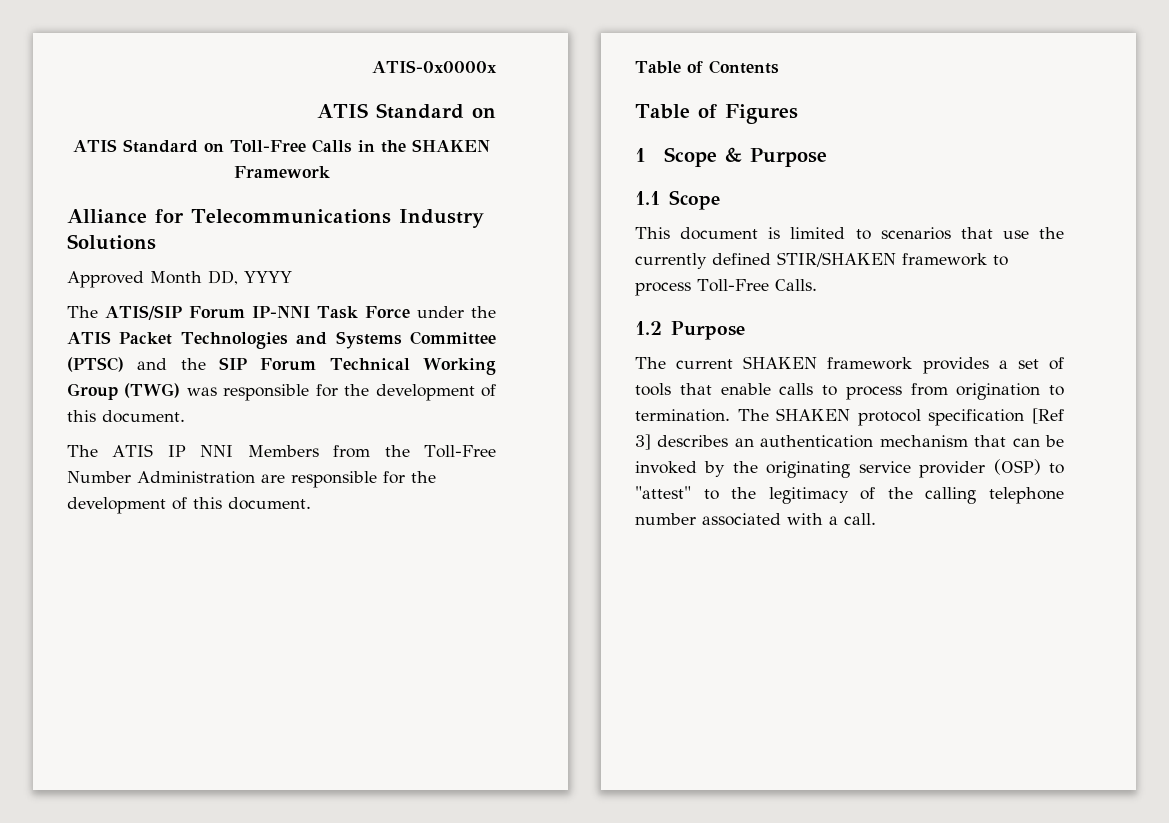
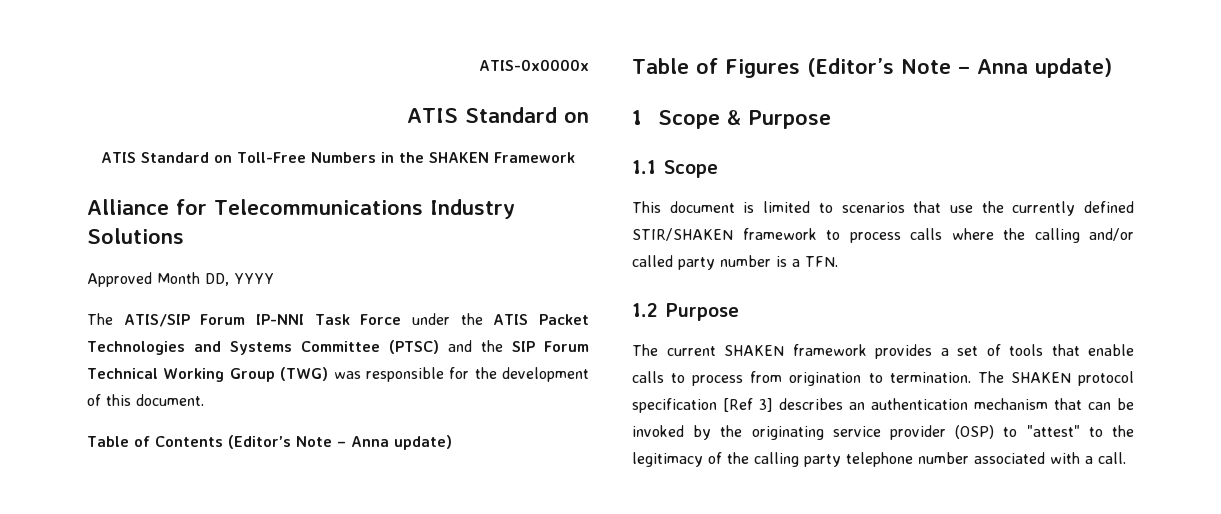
[312,139,353,153] Calls -> [310,152,376,163] Numbers
[67,444,497,458] [67,471,436,488] [67,497,311,514] [635,60,779,74] [635,104,798,124] The ATIS IP NNI Members from the Toll-Free Number Administration are responsible for the development of this document. // Table of Contents // Table of Figures -> [87,435,452,450] [632,58,1112,78] Table of Contents (Editor’s Note – Anna update) // Table of Figures (Editor’s Note – Anna update)
[697,279,817,292] Toll-Free Calls. -> [910,228,1134,243] [632,255,838,270] calls where the calling and/or called party number is a TFN.
(977, 495) none -> [804,454,841,467] party

